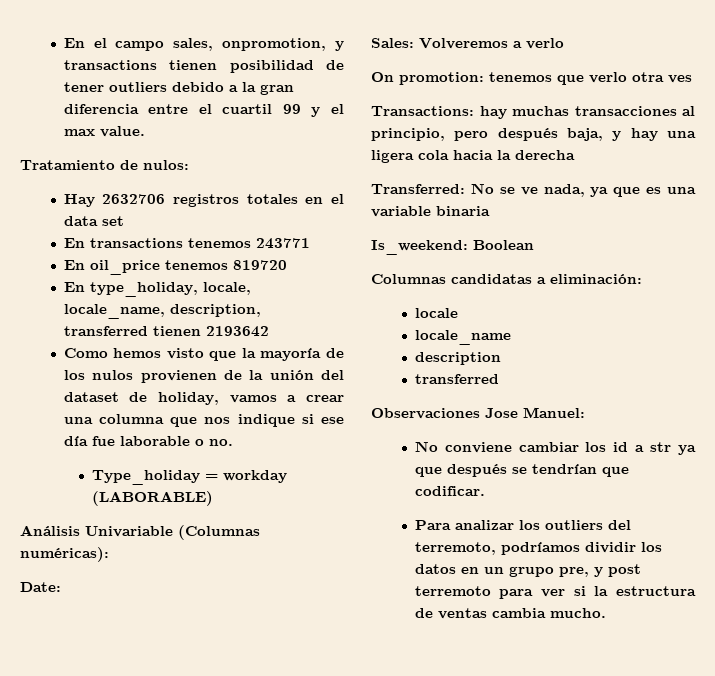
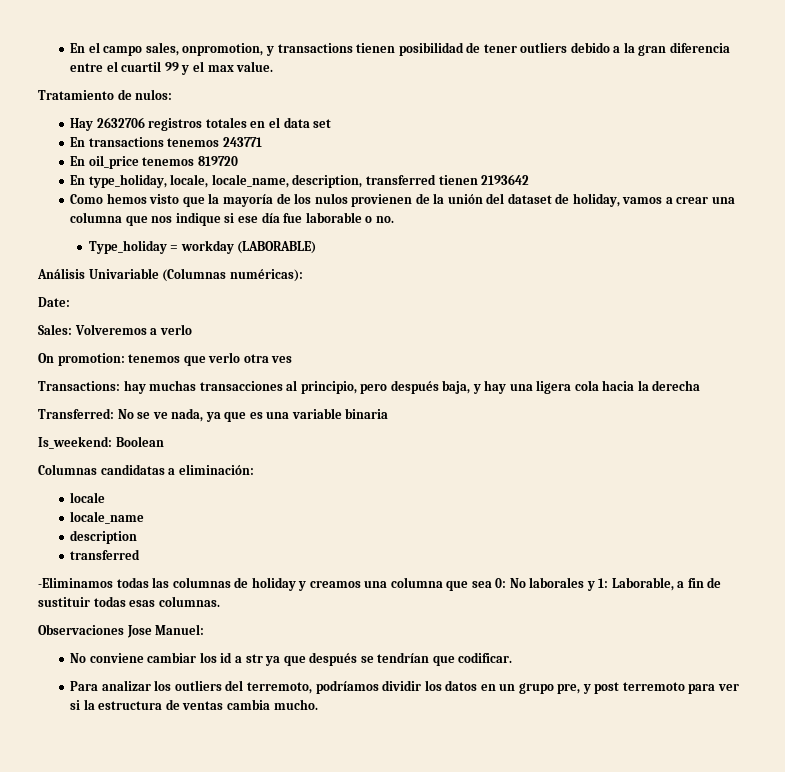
(499, 379) none -> [38,577,722,591] [38,596,220,607] // -Eliminamos todas las columnas de holiday y creamos una columna que sea 0: No laborales y 1: Laborable, a fin de sustituir todas esas columnas.

